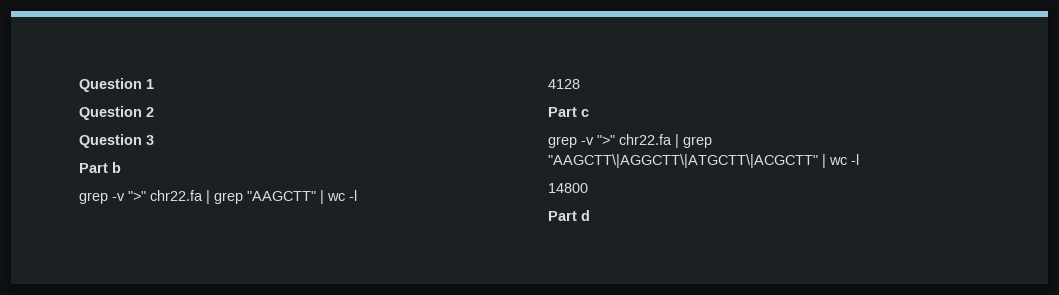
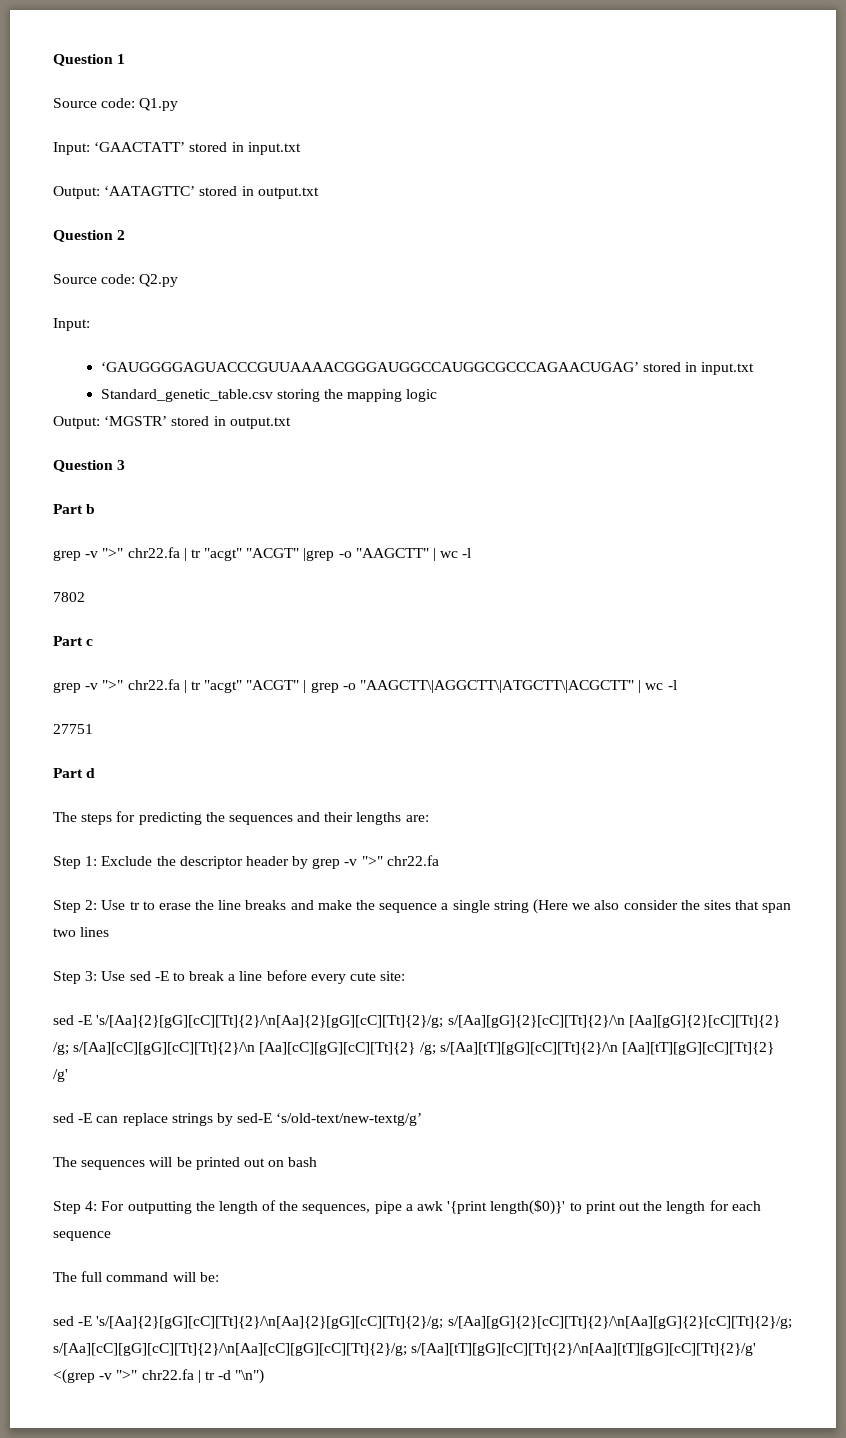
[79,106,154,120] Question 2 -> [53,98,179,111] [53,142,301,155] [53,186,319,199] [53,230,126,242] [53,274,179,287] [53,318,90,331] [100,362,755,375] [100,389,438,402] [53,416,291,429] Source code: Q1.py // Input: ‘GAACTATT’ stored in input.txt // Output: ‘AATAGTTC’ stored in output.txt // Question 2 // Source code: Q2.py // Input: // ‘GAUGGGGAGUACCCGUUAAAACGGGAUGGCCAUGGCGCCCAGAACUGAG’ stored in input.txt // Standard_genetic_table.csv storing the mapping logic // Output: ‘MGSTR’ stored in output.txt
[214,192,243,204] grep -> [190,548,352,561] tr "acgt" "ACGT" |grep -o
[548,79,580,89] 4128 -> [53,592,85,602] 7802
[683,136,712,148] grep -> [190,680,356,693] tr "acgt" "ACGT" | grep -o
[548,183,588,193] 14800 -> [53,724,93,734] 27751
(590, 215) none -> [53,811,429,825] [53,855,439,869] [53,899,792,914] [53,927,110,937] [53,970,406,984] [53,1015,780,1028] [53,1042,774,1055] [53,1069,68,1082] [53,1113,423,1126] [53,1157,318,1170] [53,1200,761,1215] [53,1231,111,1241] [53,1271,219,1282] [53,1316,792,1329] [53,1343,757,1356] [53,1369,265,1384] // The steps for predicting the sequences and their lengths are: // Step 1: Exclude the descriptor header by grep -v ">" chr22.fa // Step 2: Use tr to erase the line breaks and make the sequence a single string (Here we also consider the sites that span two lines // Step 3: Use sed -E to break a line before every cute site: // sed -E 's/[Aa]{2}[gG][cC][Tt]{2}/\n[Aa]{2}[gG][cC][Tt]{2}/g; s/[Aa][gG]{2}[cC][Tt]{2}/\n [Aa][gG]{2}[cC][Tt]{2} /g; s/[Aa][cC][gG][cC][Tt]{2}/\n [Aa][cC][gG][cC][Tt]{2} /g; s/[Aa][tT][gG][cC][Tt]{2}/\n [Aa][tT][gG][cC][Tt]{2} /g' // sed -E can replace strings by sed-E ‘s/old-text/new-textg/g’ // The sequences will be printed out on bash // Step 4: For outputting the length of the sequences, pipe a awk '{print length($0)}' to print out the length for each sequence // The full command will be: // sed -E 's/[Aa]{2}[gG][cC][Tt]{2}/\n[Aa]{2}[gG][cC][Tt]{2}/g; s/[Aa][gG]{2}[cC][Tt]{2}/\n[Aa][gG]{2}[cC][Tt]{2}/g; s/[Aa][cC][gG][cC][Tt]{2}/\n[Aa][cC][gG][cC][Tt]{2}/g; s/[Aa][tT][gG][cC][Tt]{2}/\n[Aa][tT][gG][cC][Tt]{2}/g' <(grep -v ">" chr22.fa | tr -d "\n")

